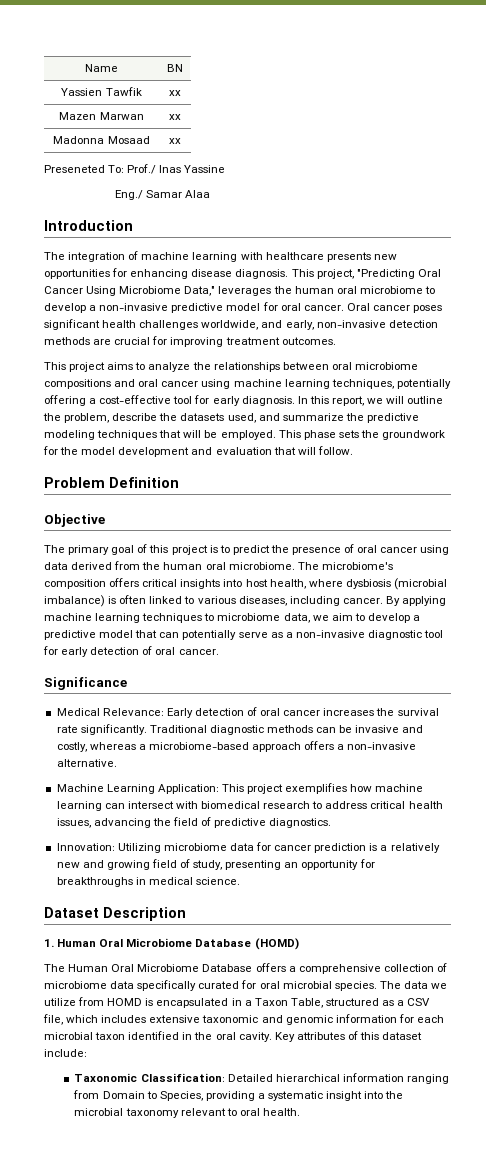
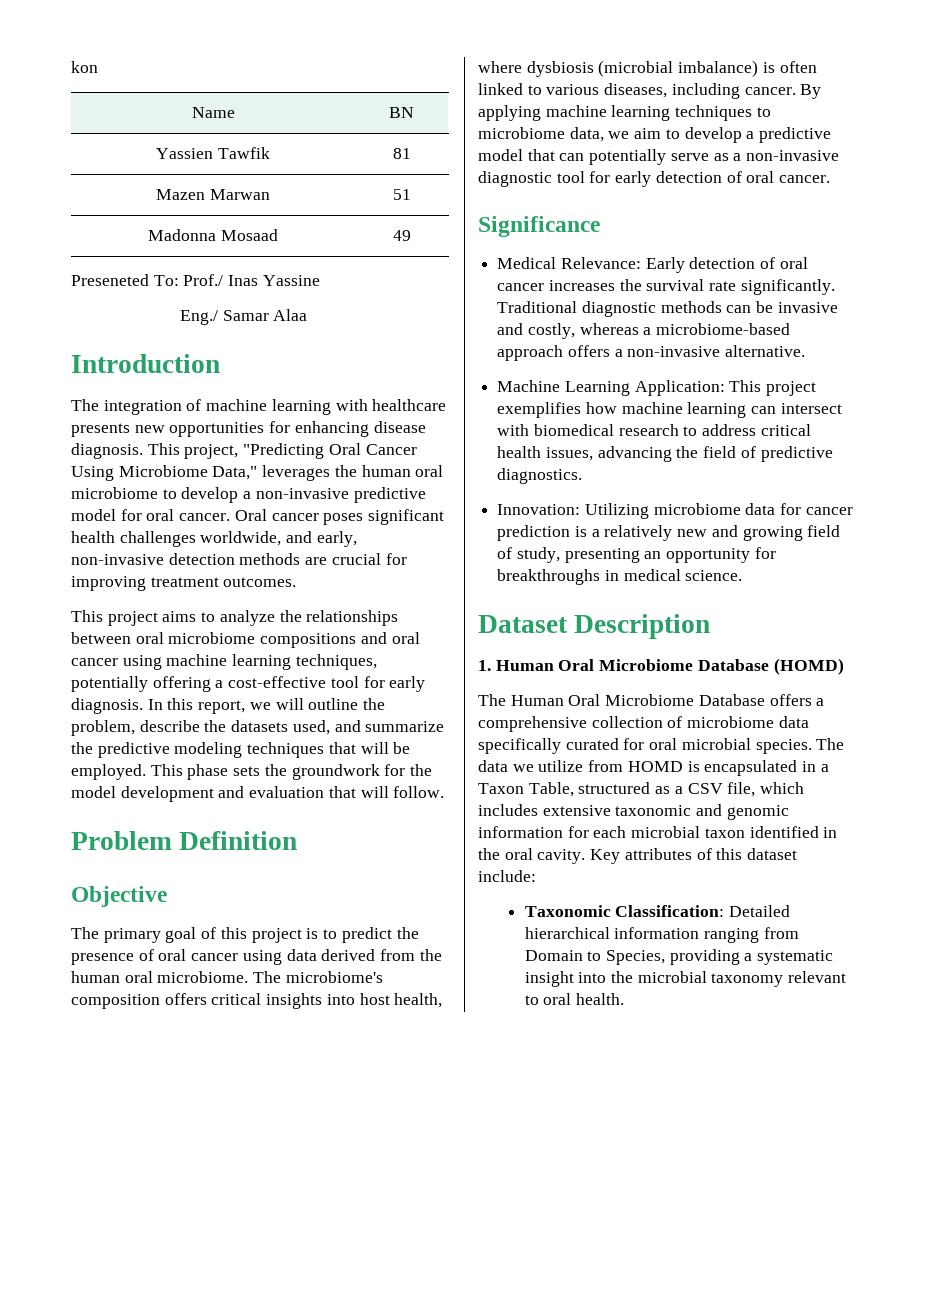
(85, 68) none -> [71,61,98,73] kon //
[168,90,181,96] xx -> [392,148,411,159] 81
[168,114,181,120] xx -> [392,189,411,200] 51
[168,138,181,144] xx -> [392,230,411,241] 49

